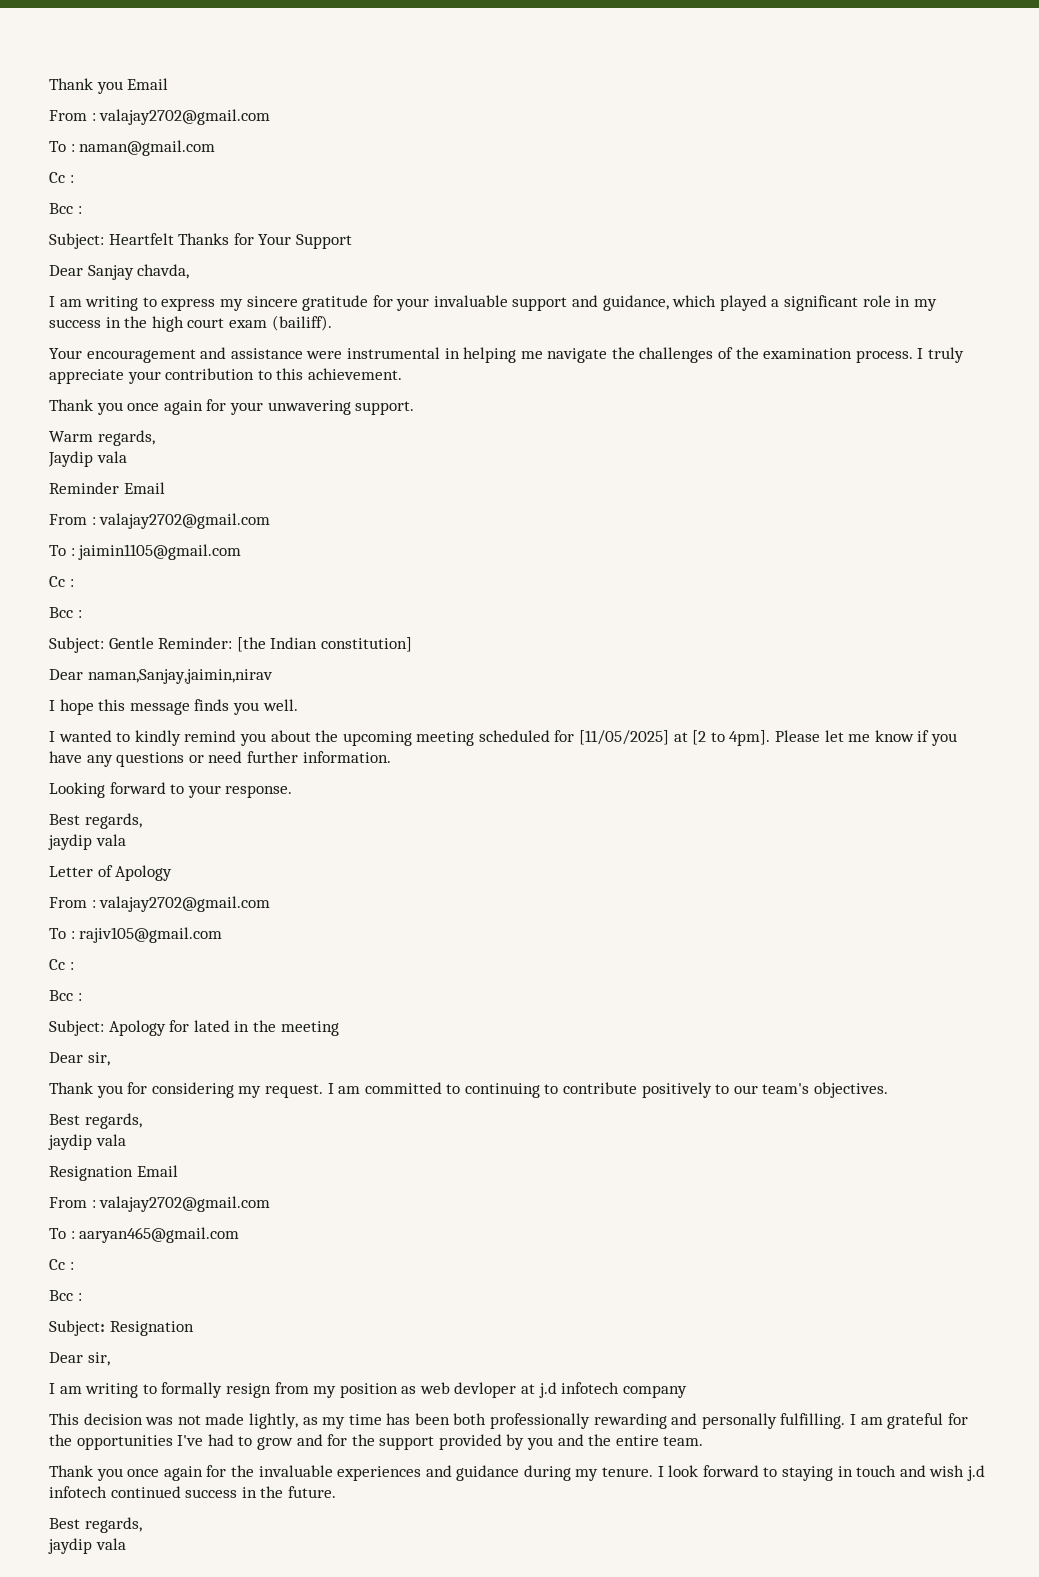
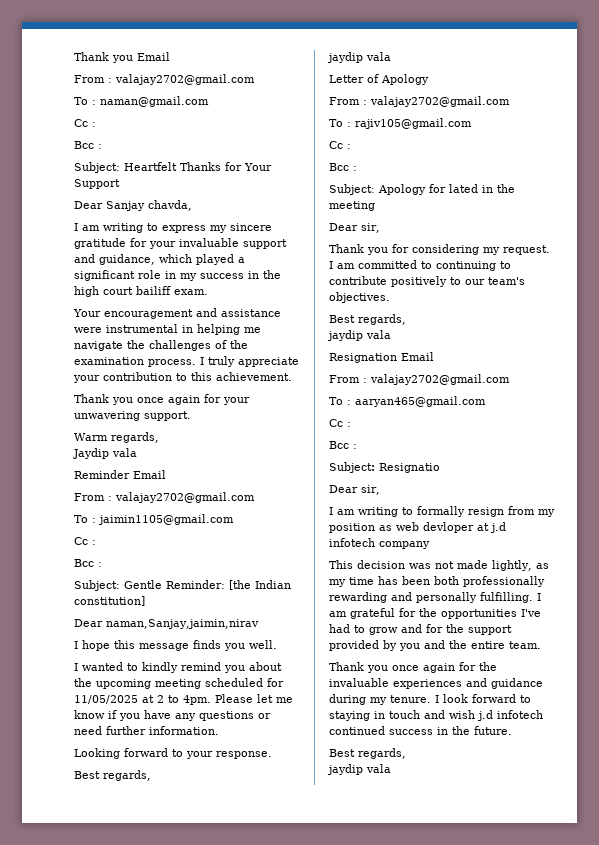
[228,315,332,331] exam (bailiff). -> [136,286,208,295] bailiff exam.
[579,730,771,746] [11/05/2025] at [2 to 4pm]. -> [74,695,211,705] 11/05/2025 at 2 to 4pm.
[109,1321,194,1336] Resignation -> [379,463,440,473] Resignatio

